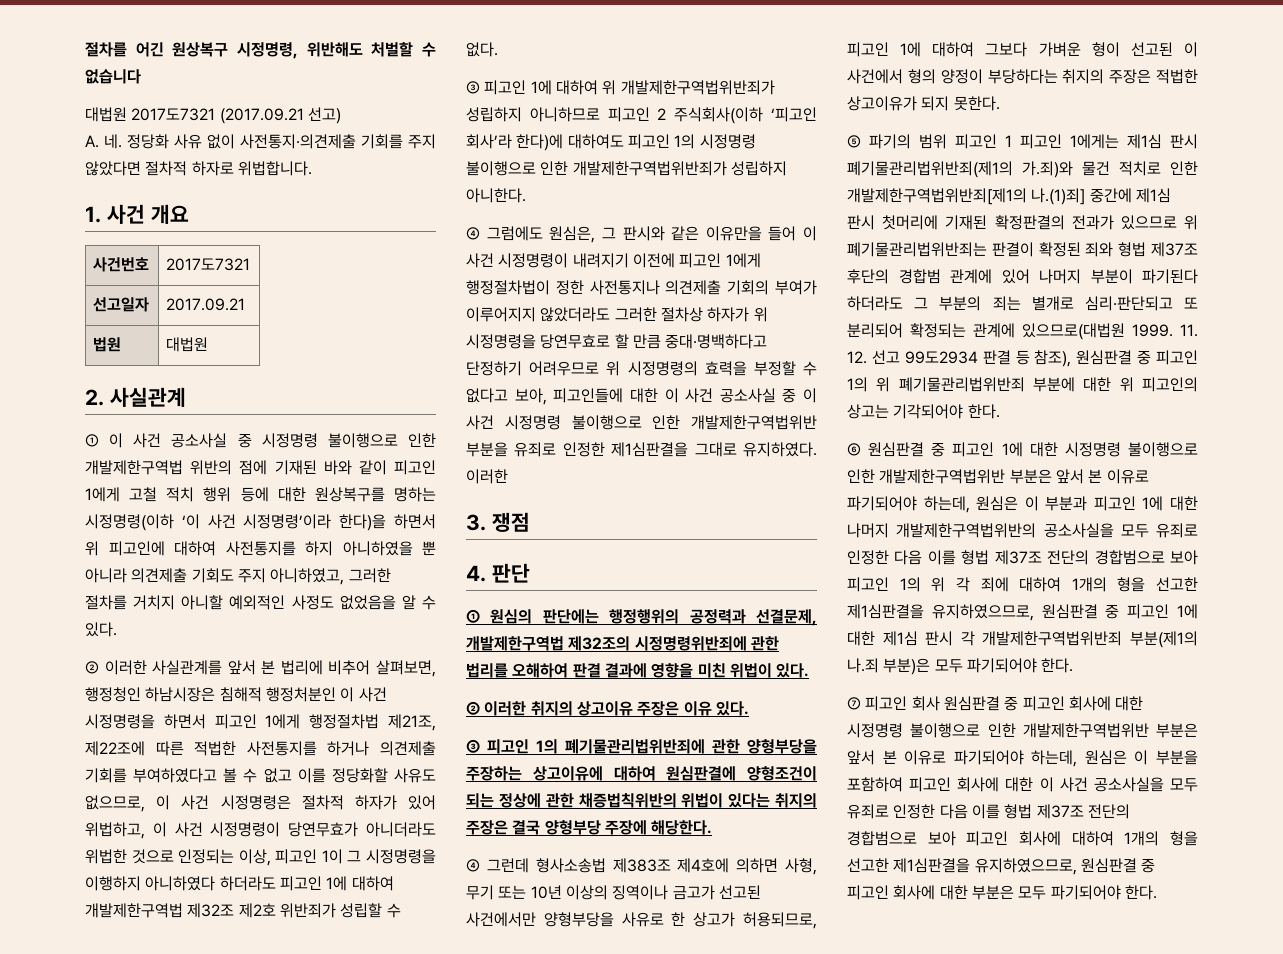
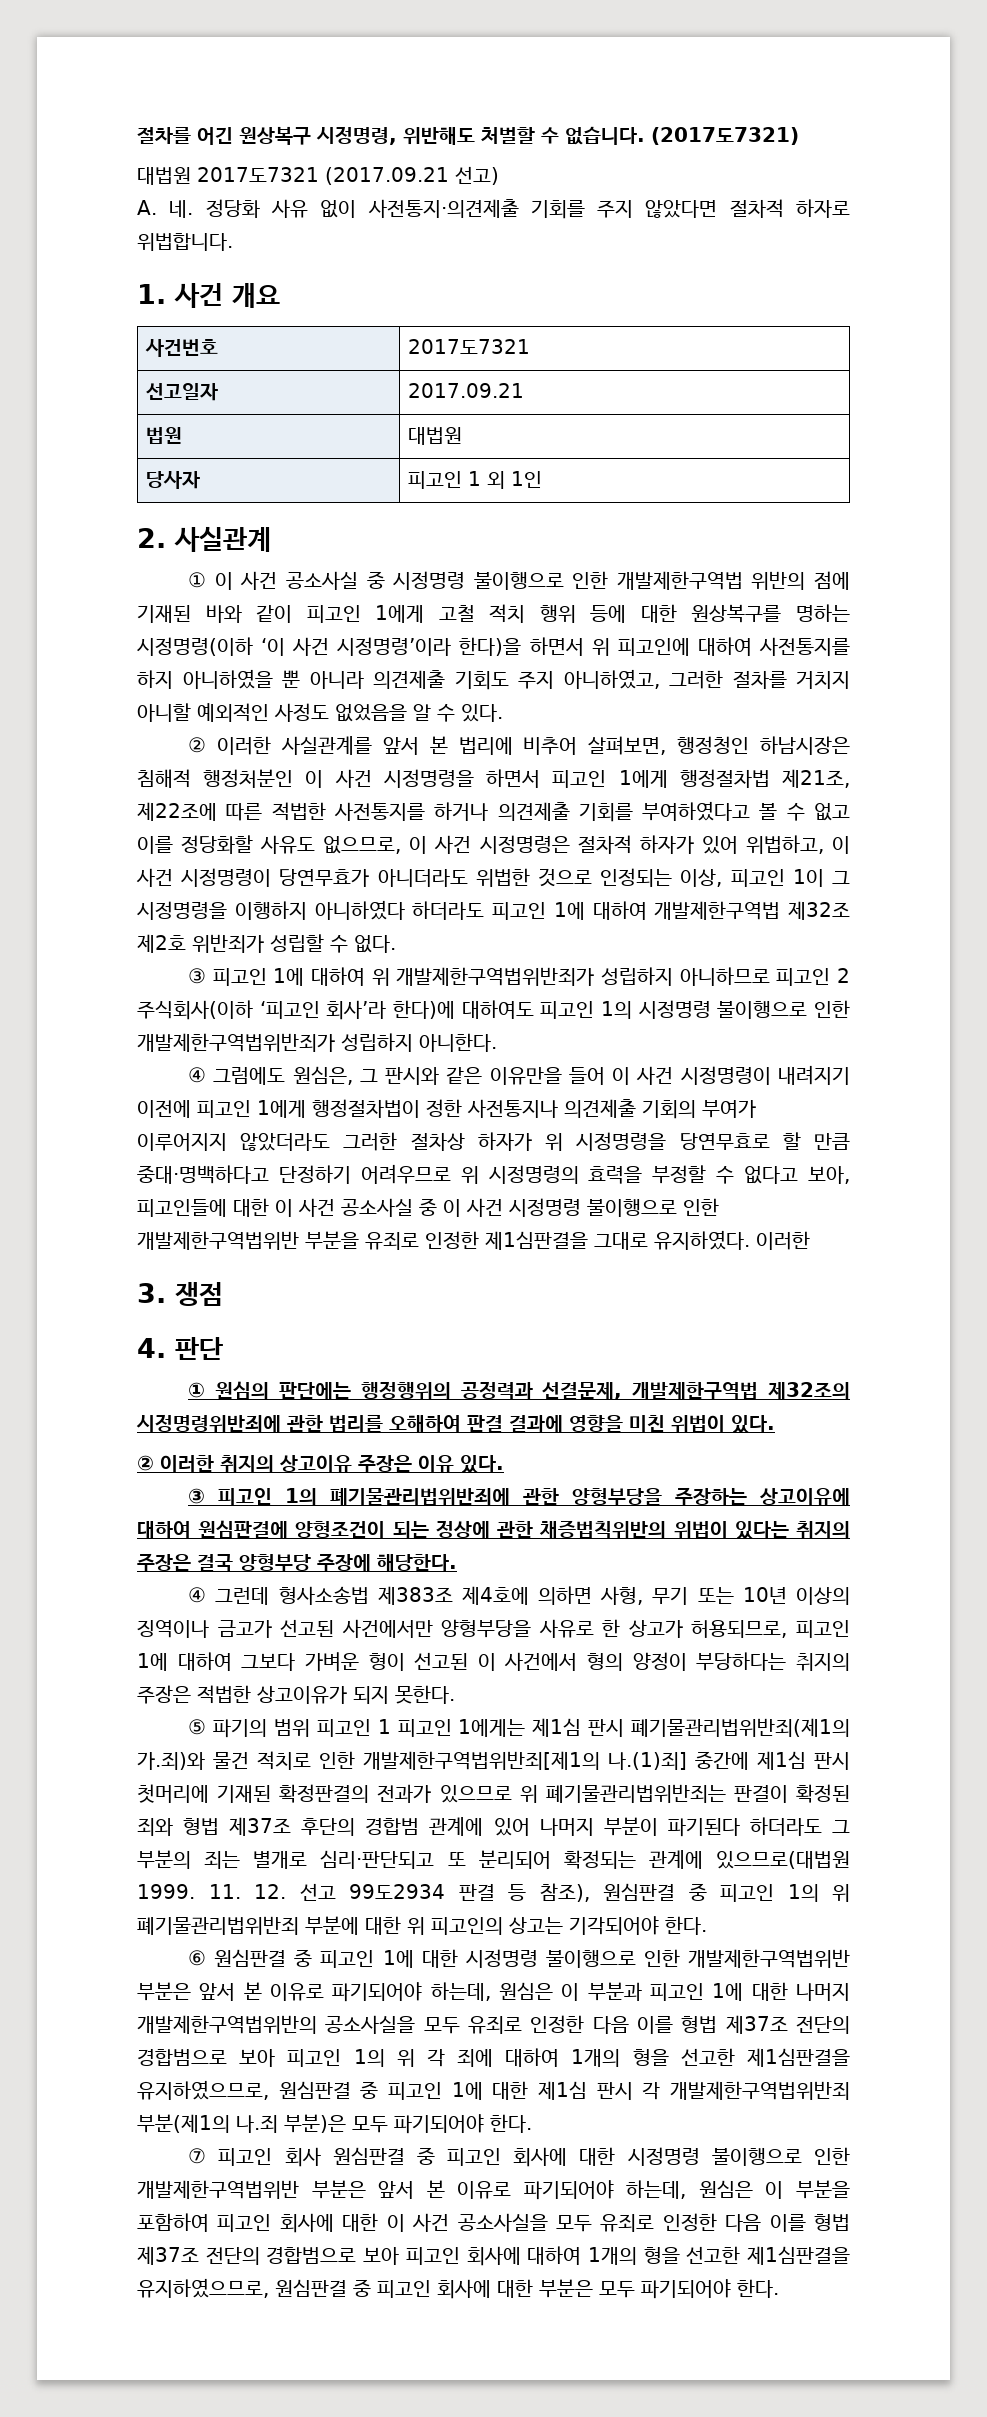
[85,69,141,84] 없습니다 -> [565,126,799,145] 없습니다. (2017도7321)
(209, 344) none -> [146,471,201,489] [408,471,543,489] // 당사자 | 피고인 1 외 1인

